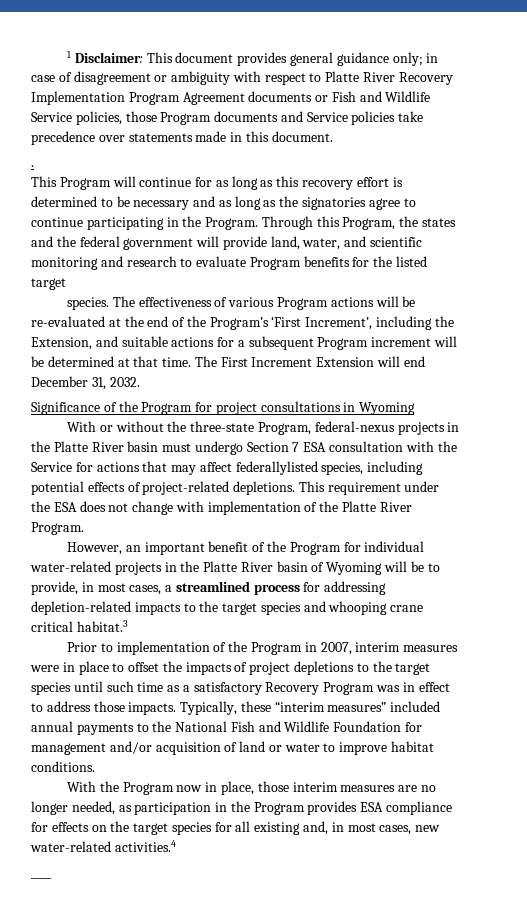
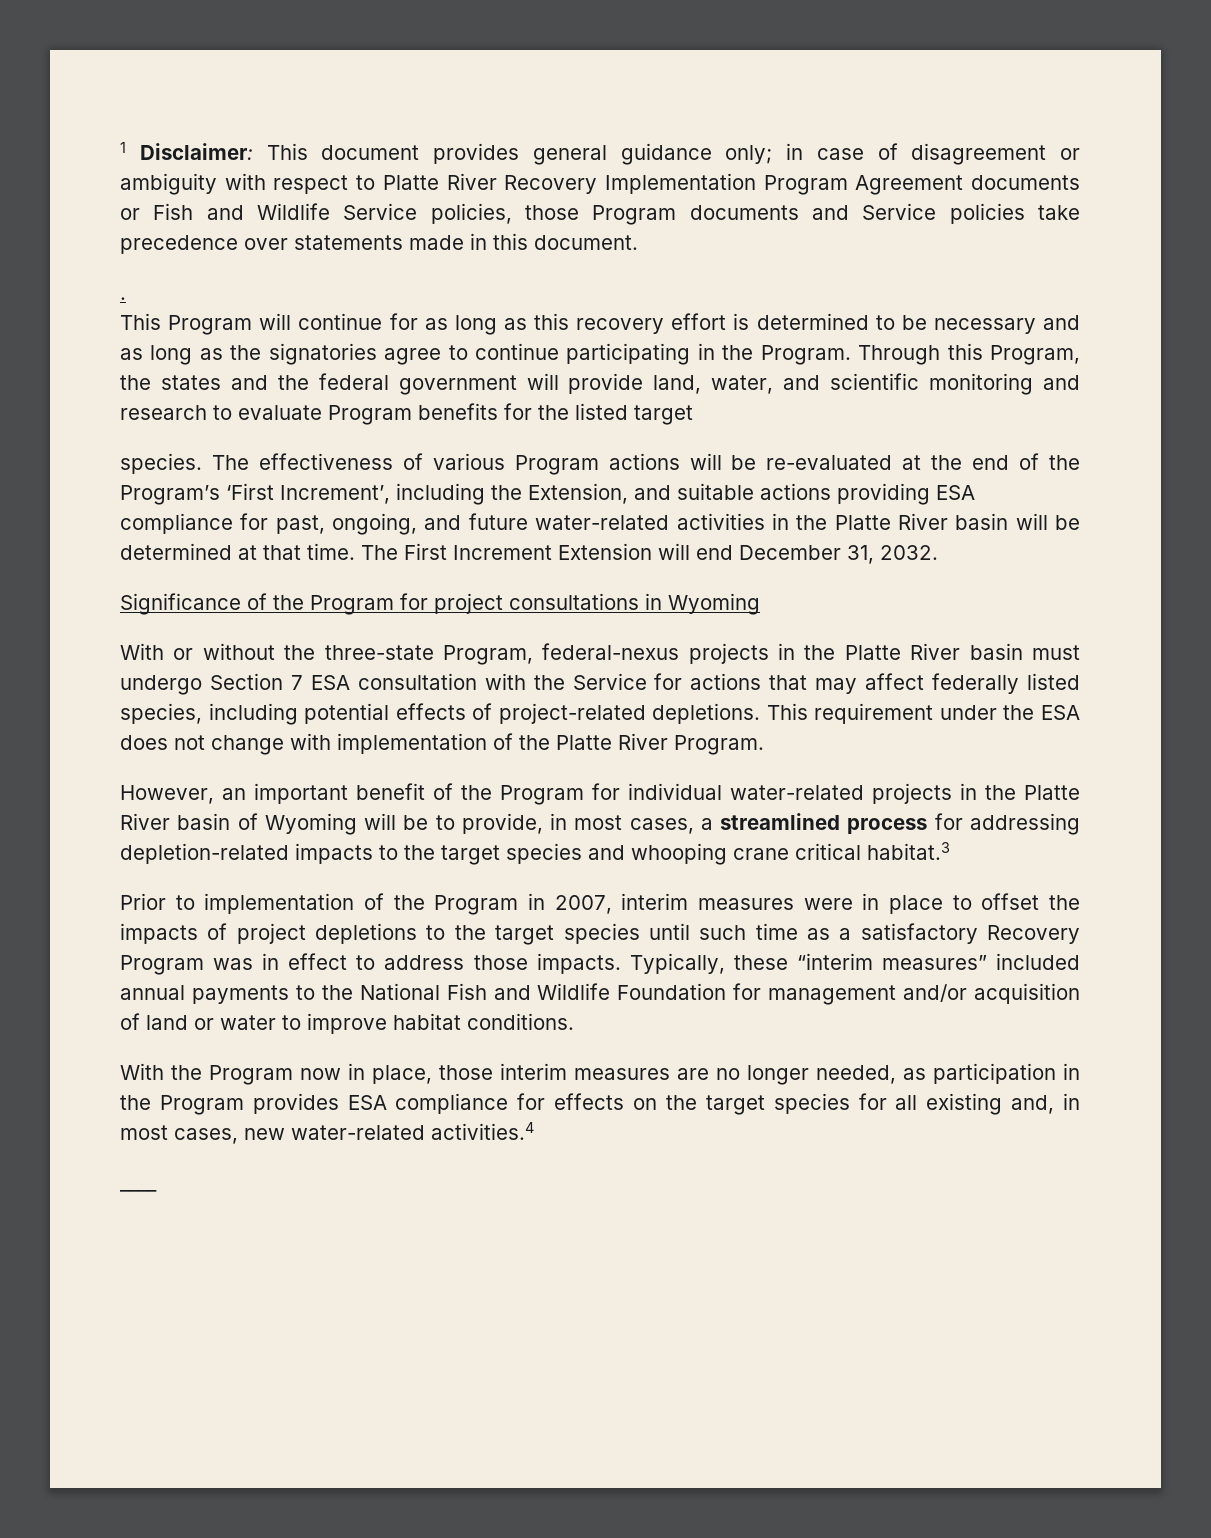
[217,336,432,350] for a subsequent Program increment -> [837,483,975,505] [120,513,1009,535] providing ESA compliance for past, ongoing, and future water-related activities in the Platte River basin
[235,461,318,475] federallylisted -> [932,673,1080,694] federally listed

